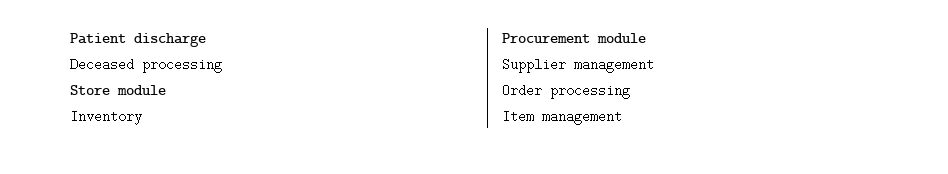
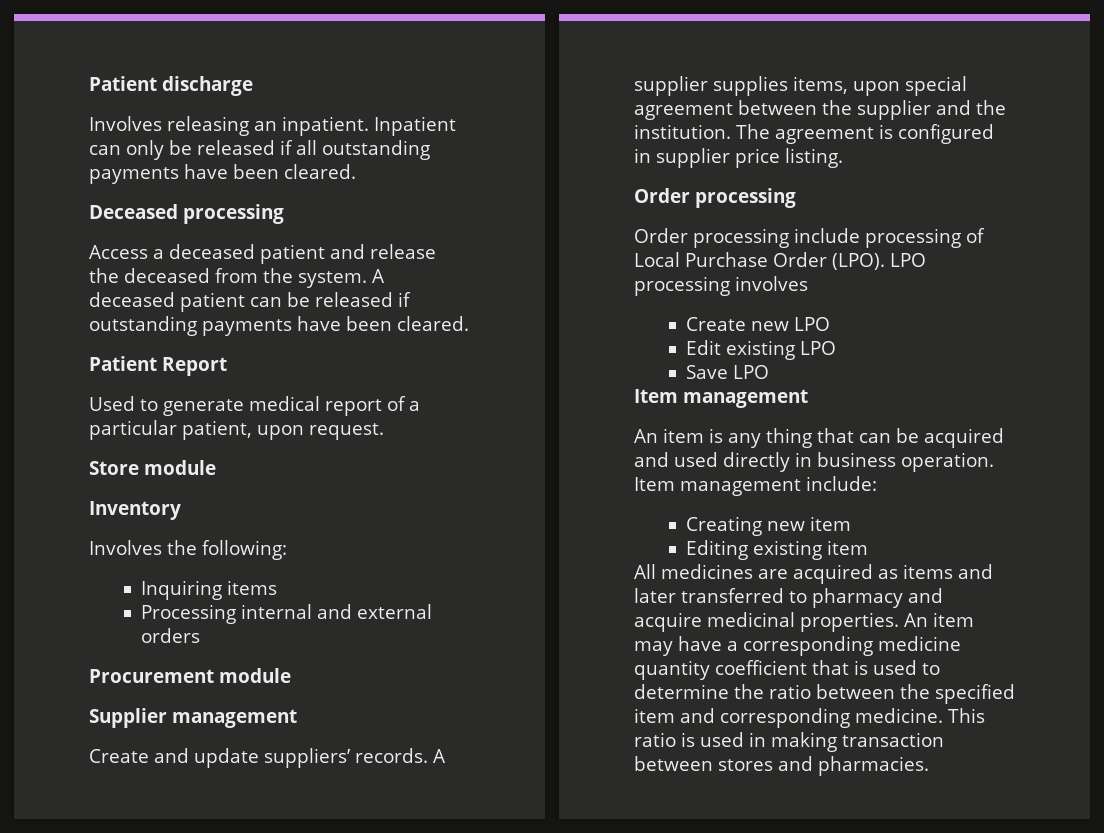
[70,58,222,73] [70,85,166,95] [70,110,142,125] [502,33,646,43] [502,58,654,73] [502,84,630,99] [502,110,622,125] Deceased processing // Store module // Inventory // Procurement module // Supplier management // Order processing // Item management -> [89,116,456,136] [89,140,430,160] [89,164,356,184] [89,204,284,224] [89,244,436,264] [89,268,385,288] [89,292,411,312] [89,316,469,336] [89,356,227,376] [89,396,420,416] [89,420,384,440] [89,460,216,475] [89,501,181,520] [89,540,287,560] [140,580,277,600] [140,604,432,624] [140,628,200,643] [89,668,291,683] [89,708,297,728] [89,748,446,768] [634,76,967,96] [634,100,1006,120] [634,124,994,144] [634,148,843,168] [634,188,796,208] [634,228,985,248] [634,252,926,270] [634,276,808,296] [685,317,830,331] [685,340,836,360] [685,365,769,379] [634,389,808,408] [634,428,1004,448] [634,452,994,472] [634,476,877,496] [685,516,851,536] [685,540,868,560] [634,564,993,584] [634,588,943,608] [634,612,974,632] [634,636,961,656] [634,660,940,680] [634,684,1015,704] [634,708,985,728] [634,732,944,752] [634,756,929,776] Involves releasing an inpatient. Inpatient can only be released if all outstanding payments have been cleared. // Deceased processing // Access a deceased patient and release the deceased from the system. A deceased patient can be released if outstanding payments have been cleared. // Patient Report // Used to generate medical report of a particular patient, upon request. // Store module // Inventory // Involves the following: // Inquiring items // Processing internal and external orders // Procurement module // Supplier management // Create and update suppliers’ records. A supplier supplies items, upon special agreement between the supplier and the institution. The agreement is configured in supplier price listing. // Order processing // Order processing include processing of Local Purchase Order (LPO). LPO processing involves // Create new LPO // Edit existing LPO // Save LPO // Item management // An item is any thing that can be acquired and used directly in business operation. Item management include: // Creating new item // Editing existing item // All medicines are acquired as items and later transferred to pharmacy and acquire medicinal properties. An item may have a corresponding medicine quantity coefficient that is used to determine the ratio between the specified item and corresponding medicine. This ratio is used in making transaction between stores and pharmacies.

